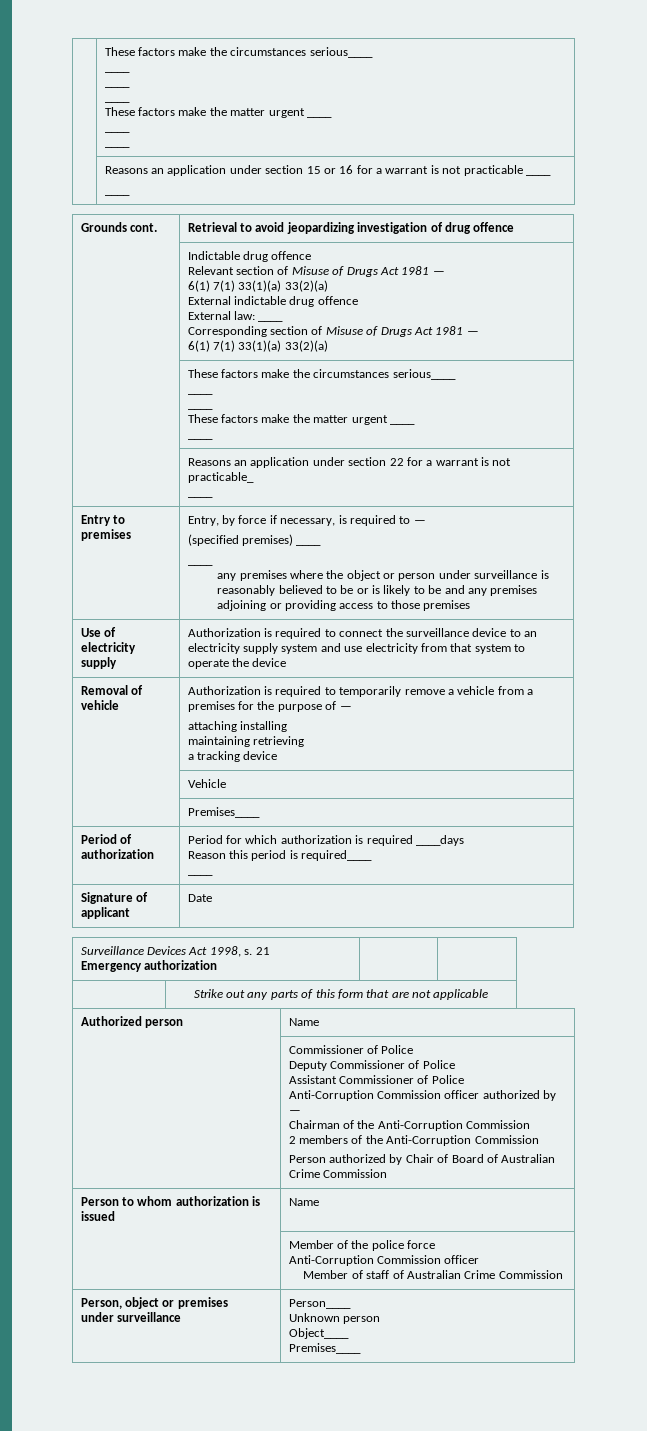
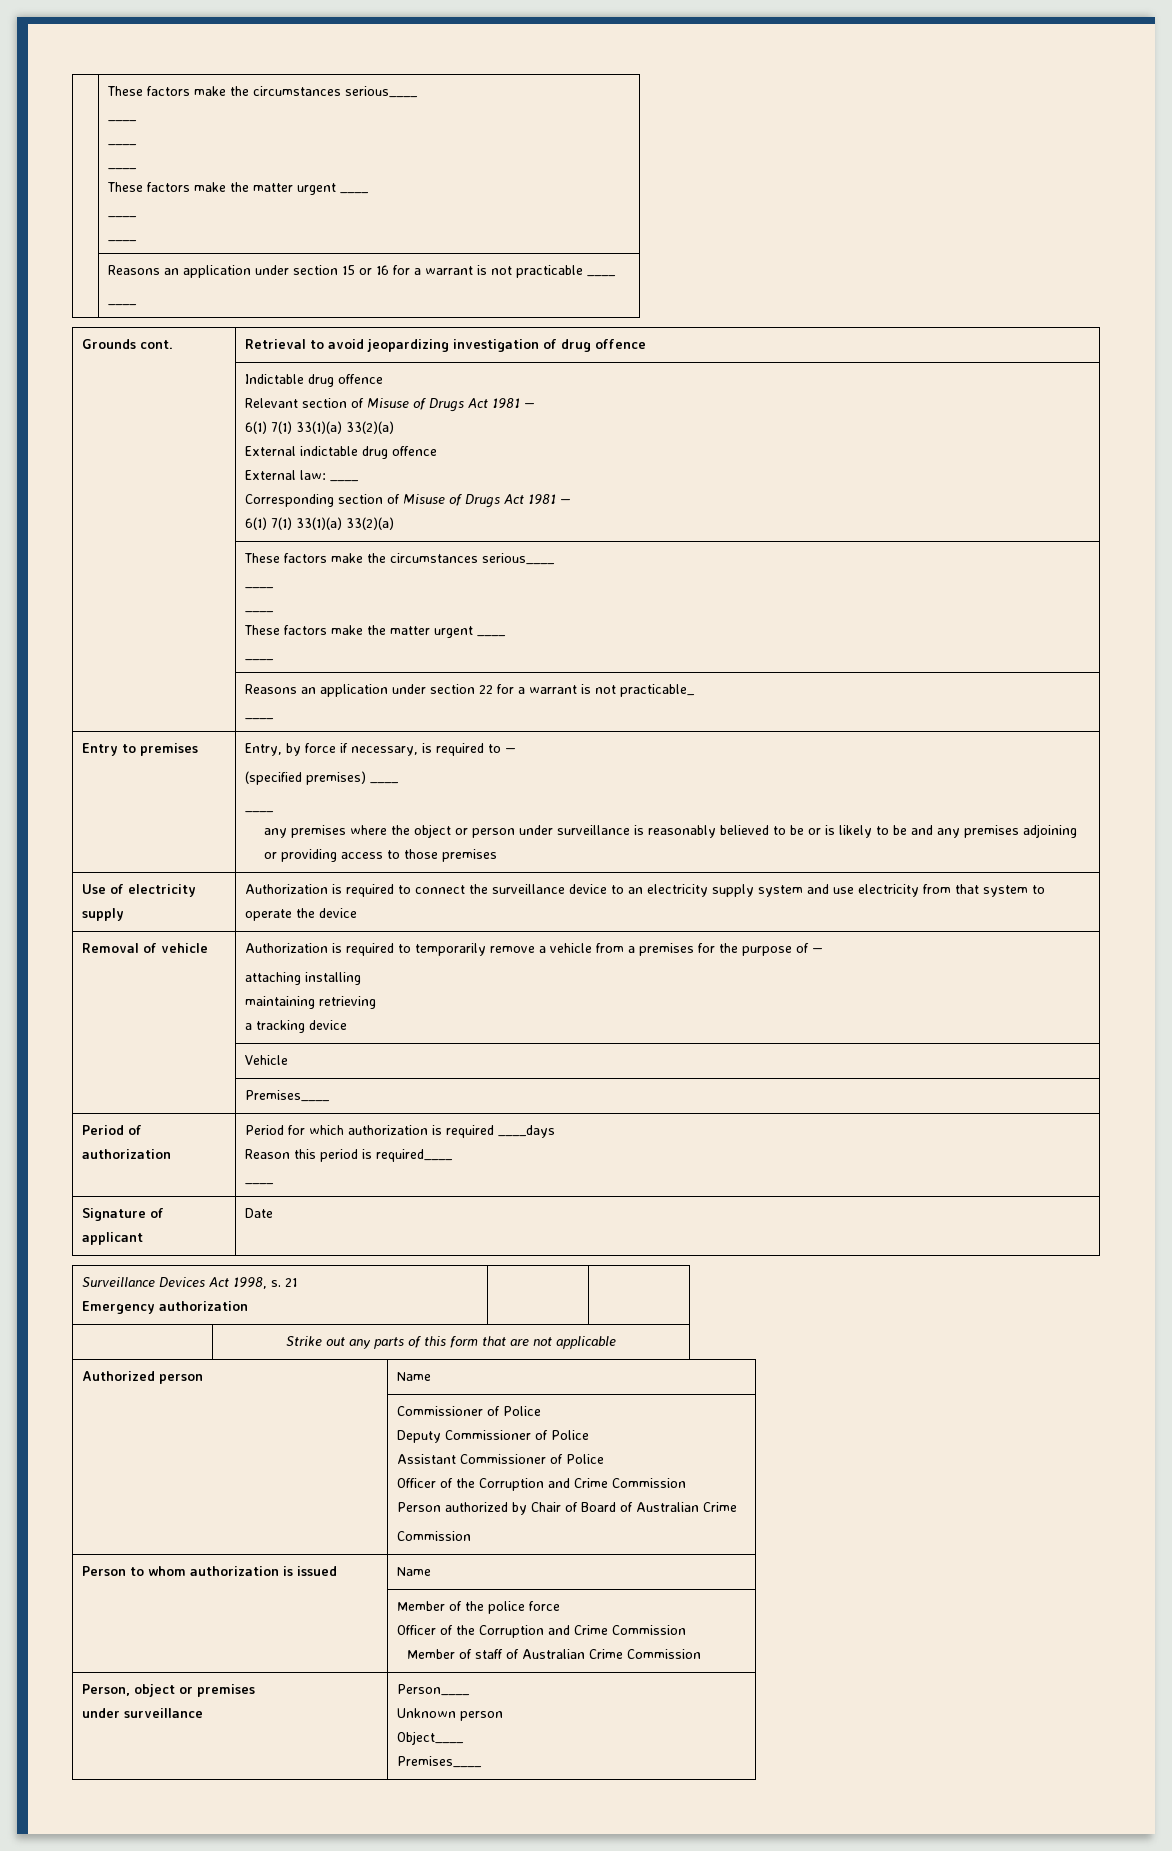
[288,1090,557,1101] [288,1110,301,1114] [288,1120,531,1131] [288,1135,472,1146] Anti-Corruption Commission officer authorized by — // Chairman of the Anti-Corruption Commission // 2 members of the Anti-Corruption -> [396,1478,608,1491] Officer of the Corruption and Crime
(320, 1173) none -> (737, 1507) //
[288,1255,480,1266] Anti-Corruption Commission officer -> [396,1625,686,1638] Officer of the Corruption and Crime Commission

